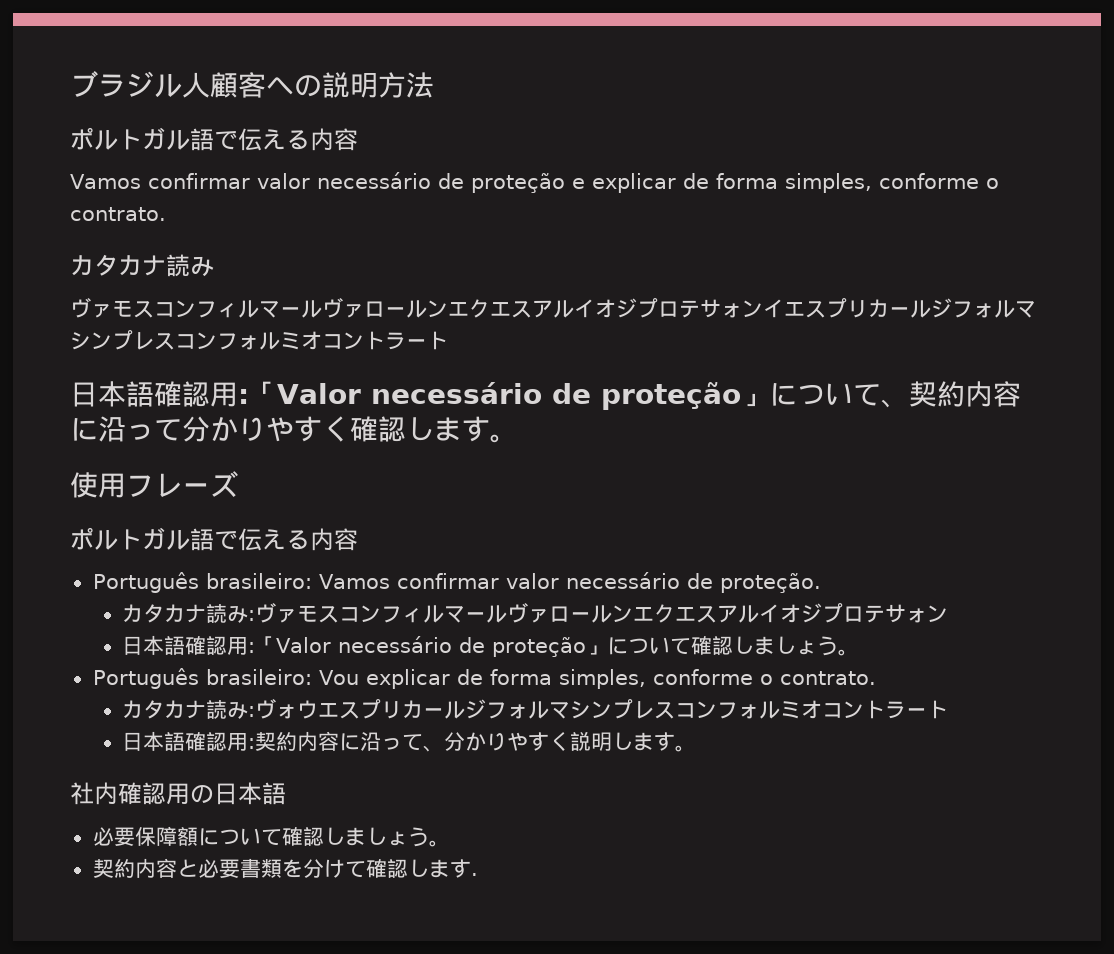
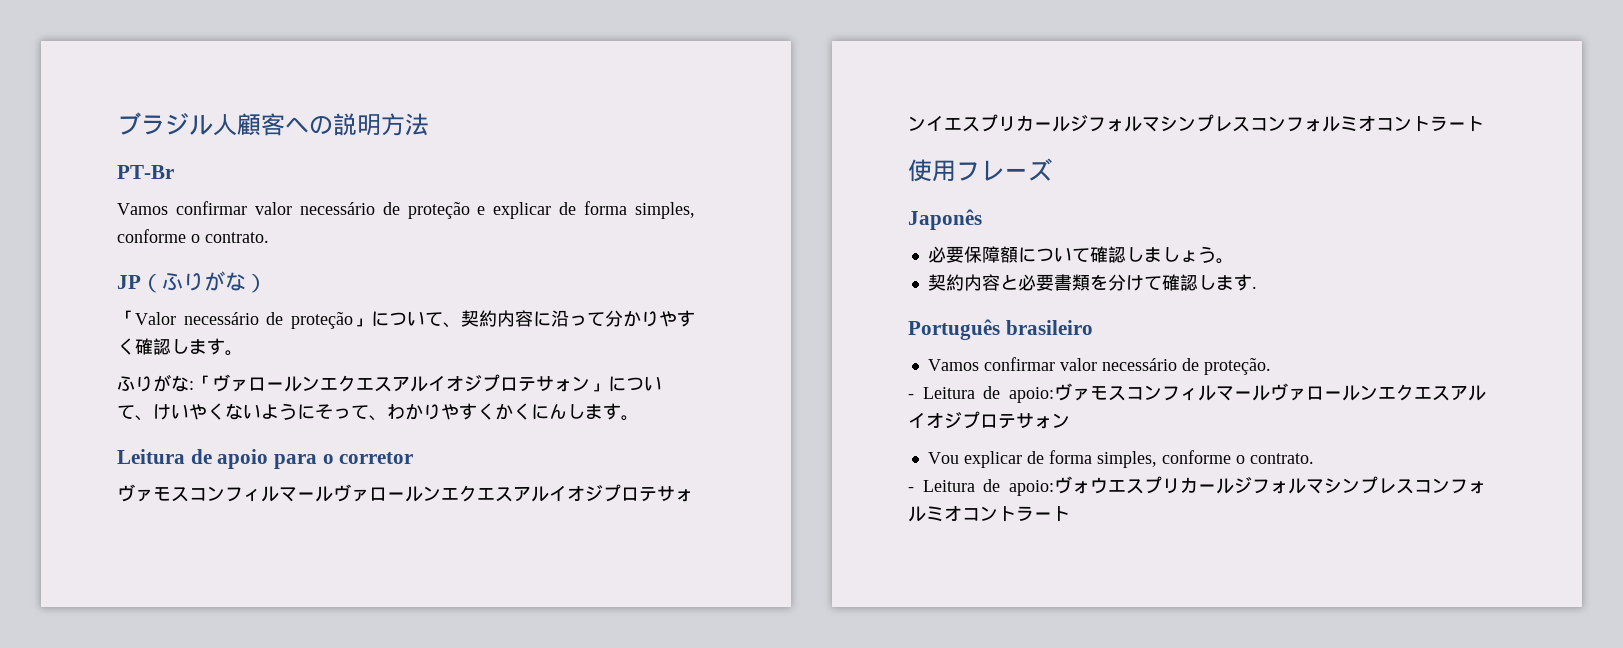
[70,127,358,151] ポルトガル語で伝える内容 -> [117,165,174,179] PT-Br
[70,254,214,277] カタカナ読み -> [117,271,267,293] [117,310,695,329] [117,338,243,356] [117,374,662,392] [117,403,639,421] [117,449,414,469] JP（ふりがな） // 「Valor necessário de proteção」について、契約内容に沿って分かりやすく確認します。 // ふりがな:「ヴァロールンエクエスアルイオジプロテサォン」について、けいやくないようにそって、わかりやすくかくにんします。 // Leitura de apoio para o corretor
[70,381,1021,410] [70,416,518,443] [70,471,238,498] [70,527,358,551] [92,572,821,593] [121,603,948,623] [121,635,859,657] [92,668,876,689] [121,699,948,719] [121,731,696,752] [70,782,286,805] 日本語確認用:「Valor necessário de proteção」について、契約内容に沿って分かりやすく確認します。 // 使用フレーズ // ポルトガル語で伝える内容 // Português brasileiro: Vamos confirmar valor necessário de proteção. // カタカナ読み:ヴァモスコンフィルマールヴァロールンエクエスアルイオジプロテサォン // 日本語確認用:「Valor necessário de proteção」について確認しましょう。 // Português brasileiro: Vou explicar de forma simples, conforme o contrato. // カタカナ読み:ヴォウエスプリカールジフォルマシンプレスコンフォルミオコントラート // 日本語確認用:契約内容に沿って、分かりやすく説明します。 // 社内確認用の日本語 -> [908,158,1052,182] [908,209,982,230] 使用フレーズ // Japonês
(478, 874) none -> [908,319,1093,340] [927,357,1271,375] [908,383,1486,403] [908,411,1070,429] [927,450,1314,468] [908,476,1486,496] [908,506,1070,522] // Português brasileiro // Vamos confirmar valor necessário de proteção. // - Leitura de apoio:ヴァモスコンフィルマールヴァロールンエクエスアルイオジプロテサォン // Vou explicar de forma simples, conforme o contrato. // - Leitura de apoio:ヴォウエスプリカールジフォルマシンプレスコンフォルミオコントラート

